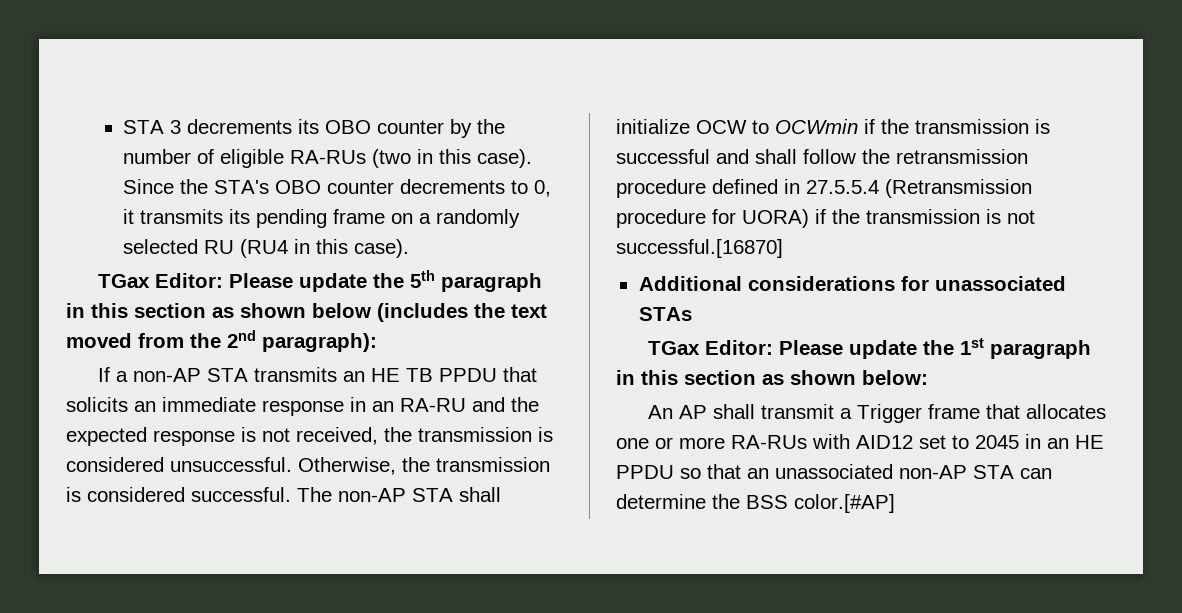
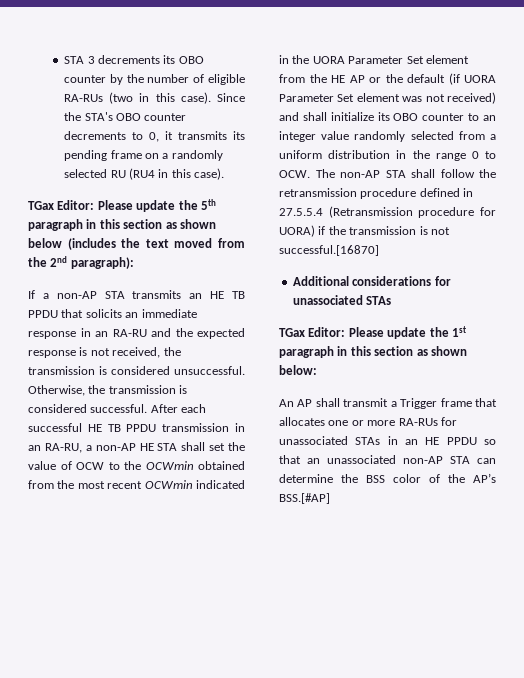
[297,487,501,502] [616,119,1050,134] [616,149,749,164] The non-AP STA shall initialize OCW to OCWmin if the transmission is successful and -> [150,404,207,413] [28,423,245,432] [28,442,245,453] [28,461,245,470] [28,480,246,489] [279,55,469,64] [279,73,496,85] [279,92,496,104] [279,112,496,121] [279,131,496,142] [279,150,496,161] [279,169,406,178] After each successful HE TB PPDU transmission in an RA-RU, a non-AP HE STA shall set the value of OCW to the OCWmin obtained from the most recent OCWmin indicated in the UORA Parameter Set element from the HE AP or the default (if UORA Parameter Set element was not received) and shall initialize its OBO counter to an integer value randomly selected from a uniform distribution in the range 0 to OCW. The non-AP STA
[812,434,1019,449] with AID12 set to 2045 -> [440,417,457,426] [279,436,381,445] for unassociated STAs
[794,494,895,513] color.[#AP] -> [393,473,496,483] [279,493,330,504] color of the AP’s BSS.[#AP]

